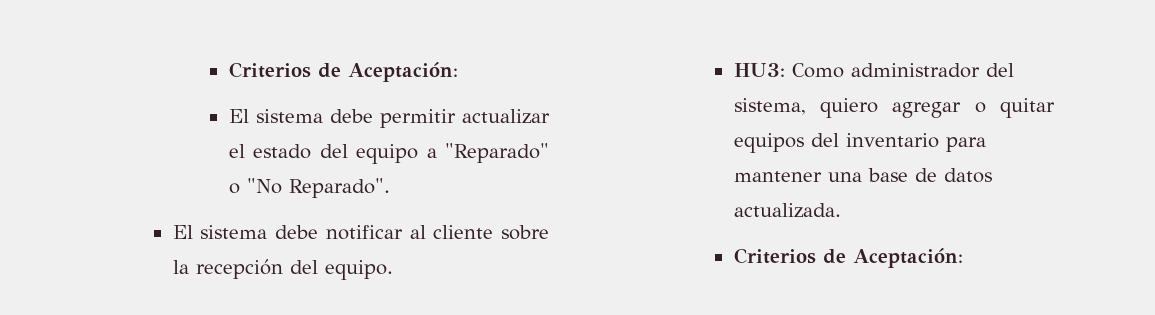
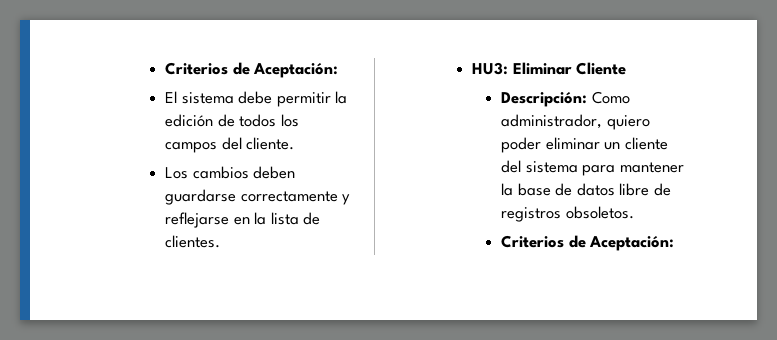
[462,109,550,124] [228,143,549,164] [228,178,390,198] [172,225,549,240] [172,259,393,280] [733,63,1014,78] [733,98,1055,118] [733,133,939,153] actualizar el estado del equipo a "Reparado" o "No Reparado". // El sistema debe notificar al cliente sobre la recepción del equipo. // HU3: Como administrador del sistema, quiero agregar o quitar equipos del inventario -> [335,91,348,104] [165,114,299,127] [165,137,295,153] [165,166,296,179] [165,189,351,205] [165,212,321,228] [165,235,221,248] [472,62,627,75] [501,91,630,107] [501,114,650,130] [501,137,668,153] [501,160,578,173] la edición de todos los campos del cliente. // Los cambios deben guardarse correctamente y reflejarse en la lista de clientes. // HU3: Eliminar Cliente // Descripción: Como administrador, quiero poder eliminar un cliente del sistema
[827,172,862,182] una -> [501,183,514,196] la
[733,203,841,218] actualizada. -> [619,183,671,196] [501,206,634,222] libre de registros obsoletos.

